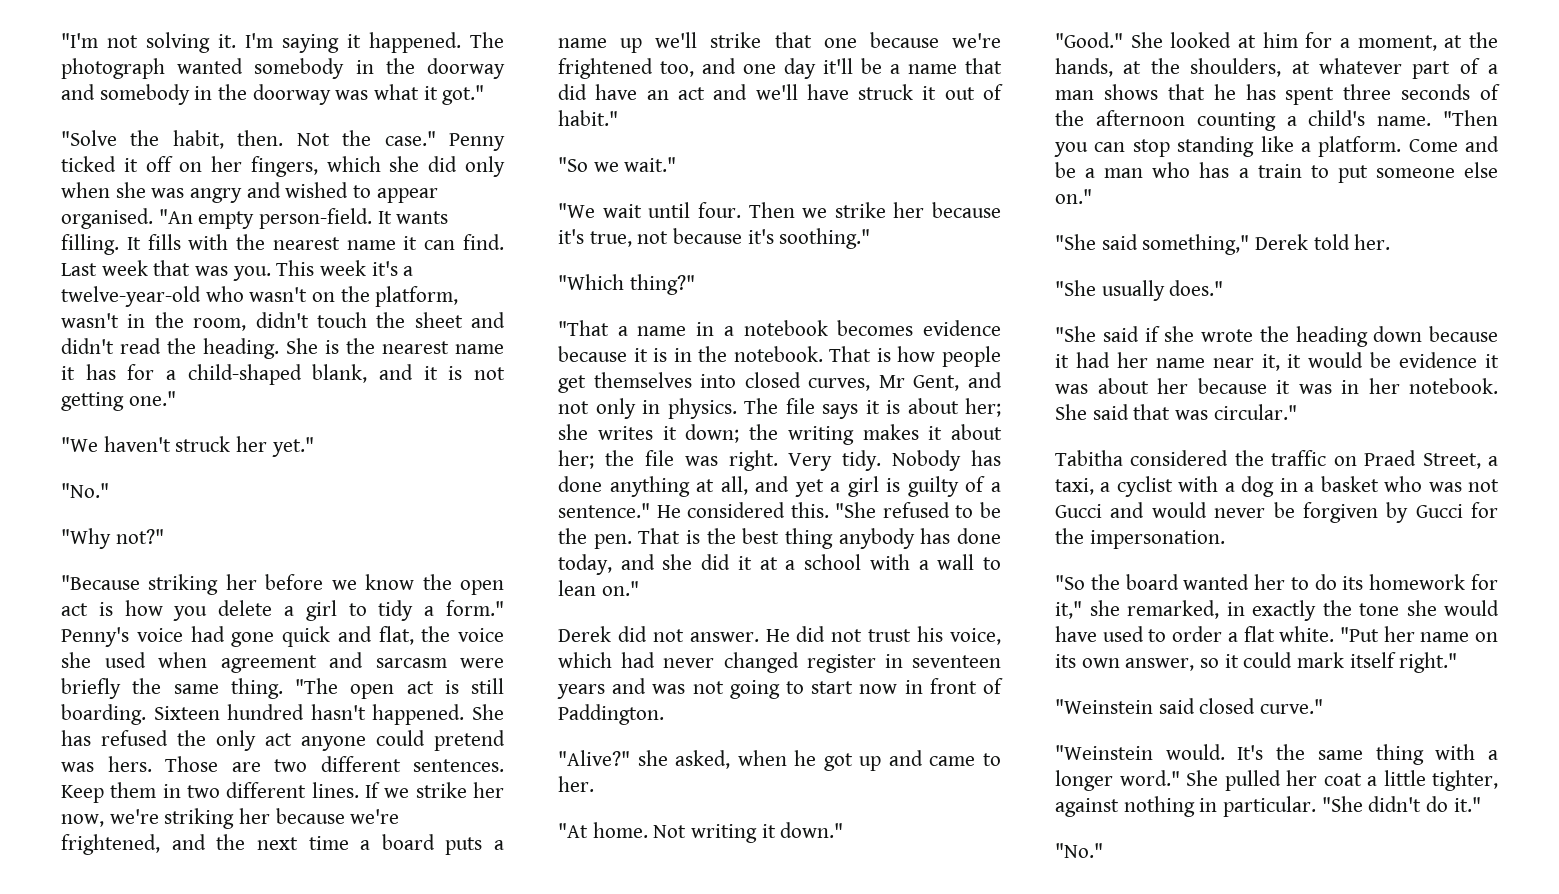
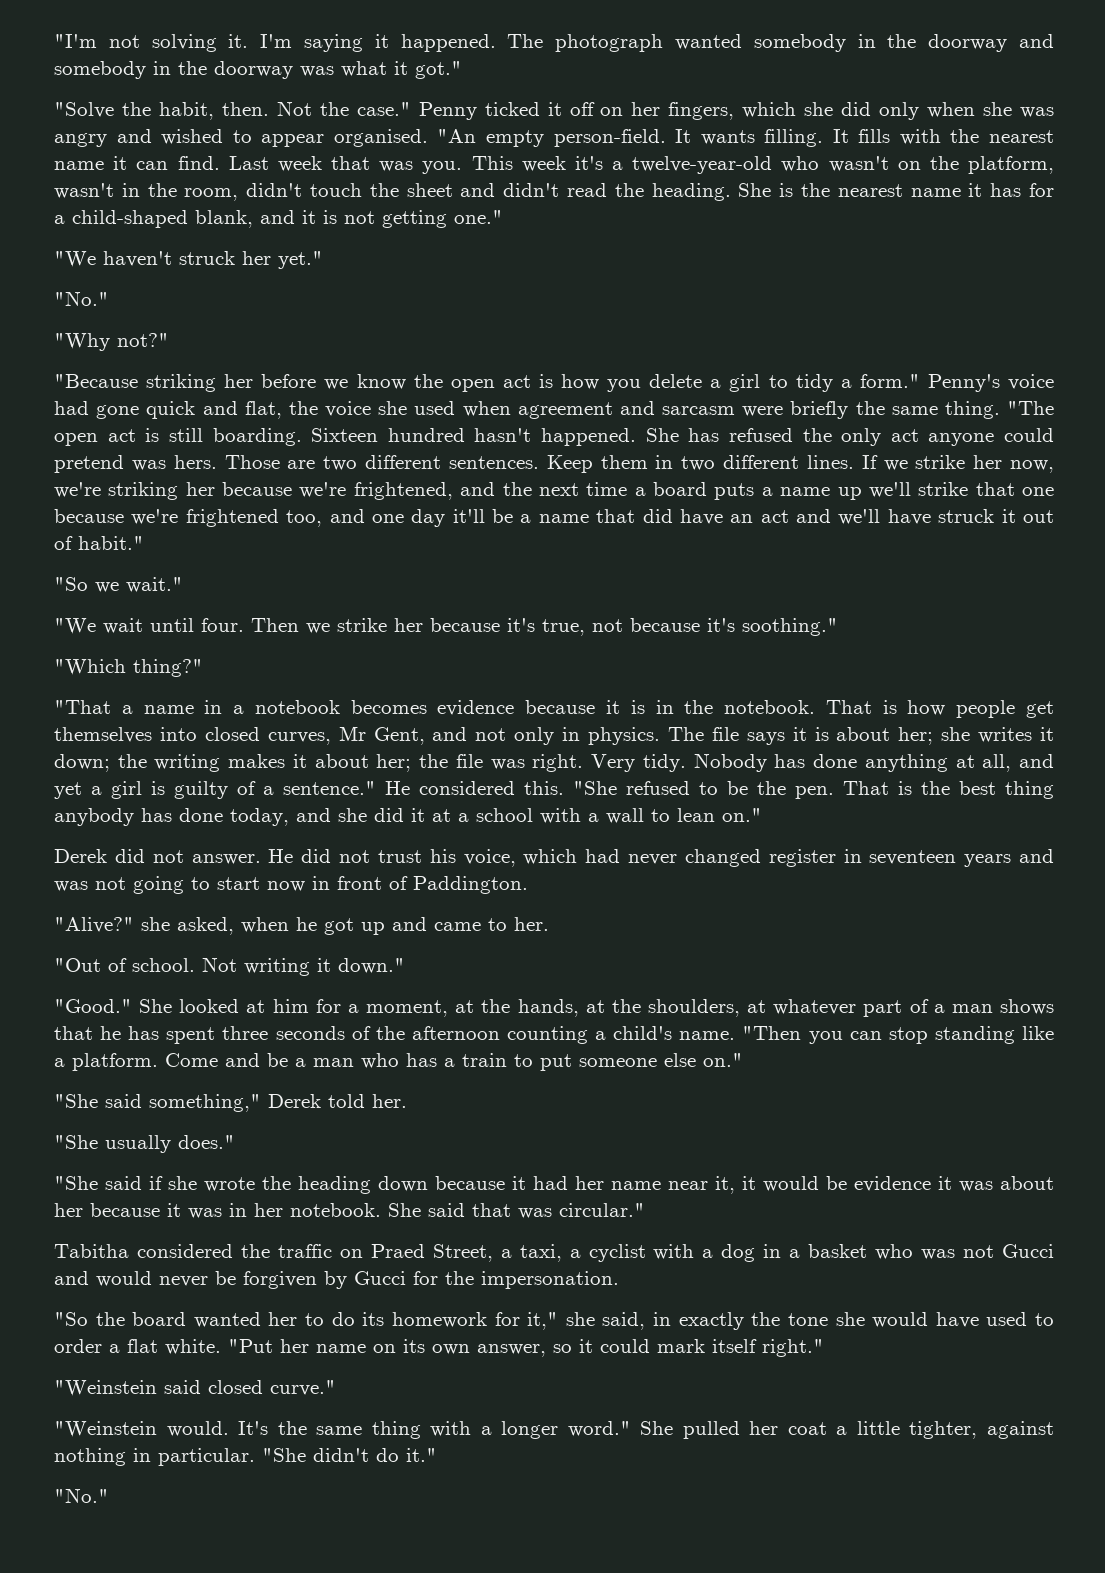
[558,822,648,838] "At home. -> [54,958,195,972] "Out of school.
[1127,600,1219,619] remarked, -> [602,1312,646,1330] said,

